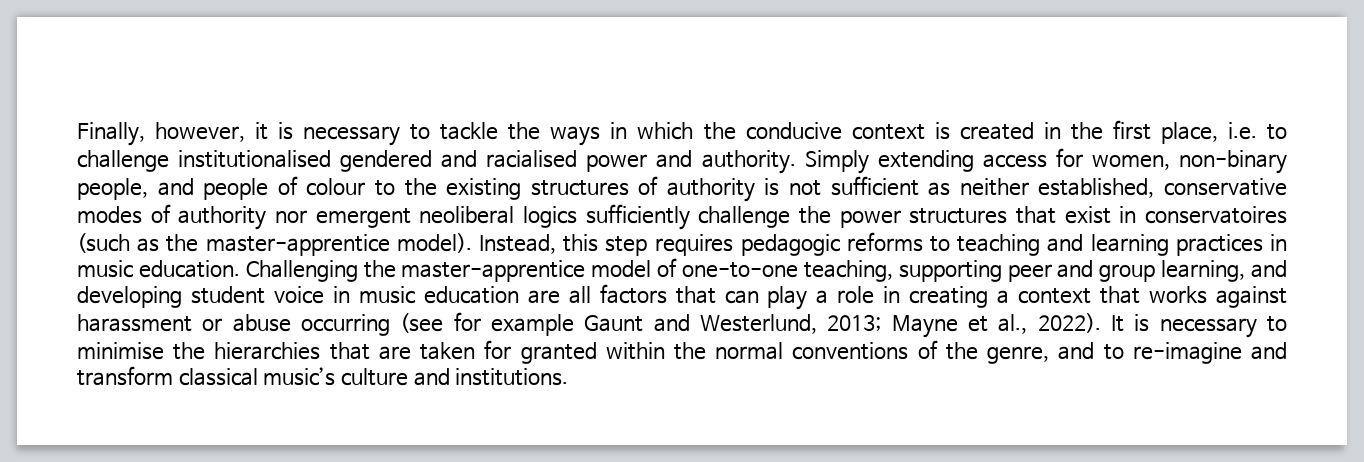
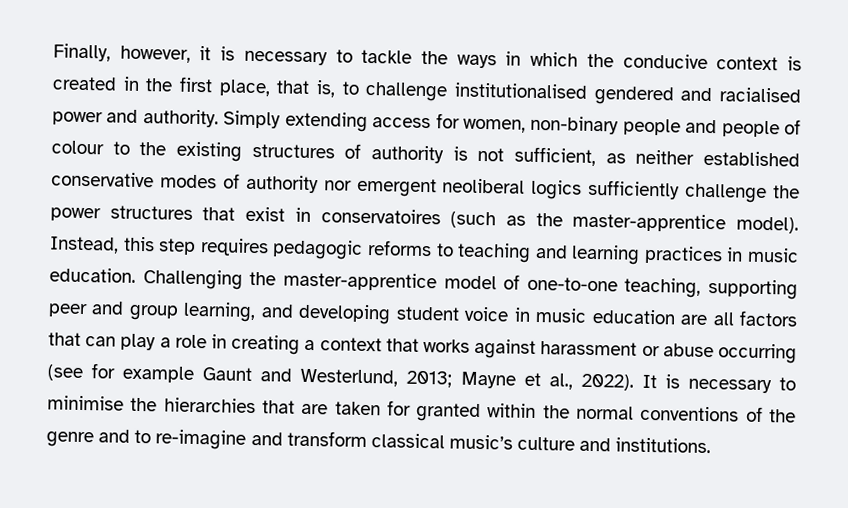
[1227,122,1257,140] i.e. -> [276,80,337,98] that is,
[77,178,148,200] people, -> [622,118,681,136] people
[830,176,919,196] sufficient -> [514,146,597,167] sufficient,
[1038,178,1155,198] established, -> [703,150,800,167] established
[987,346,1050,364] genre, -> [46,431,94,448] genre

